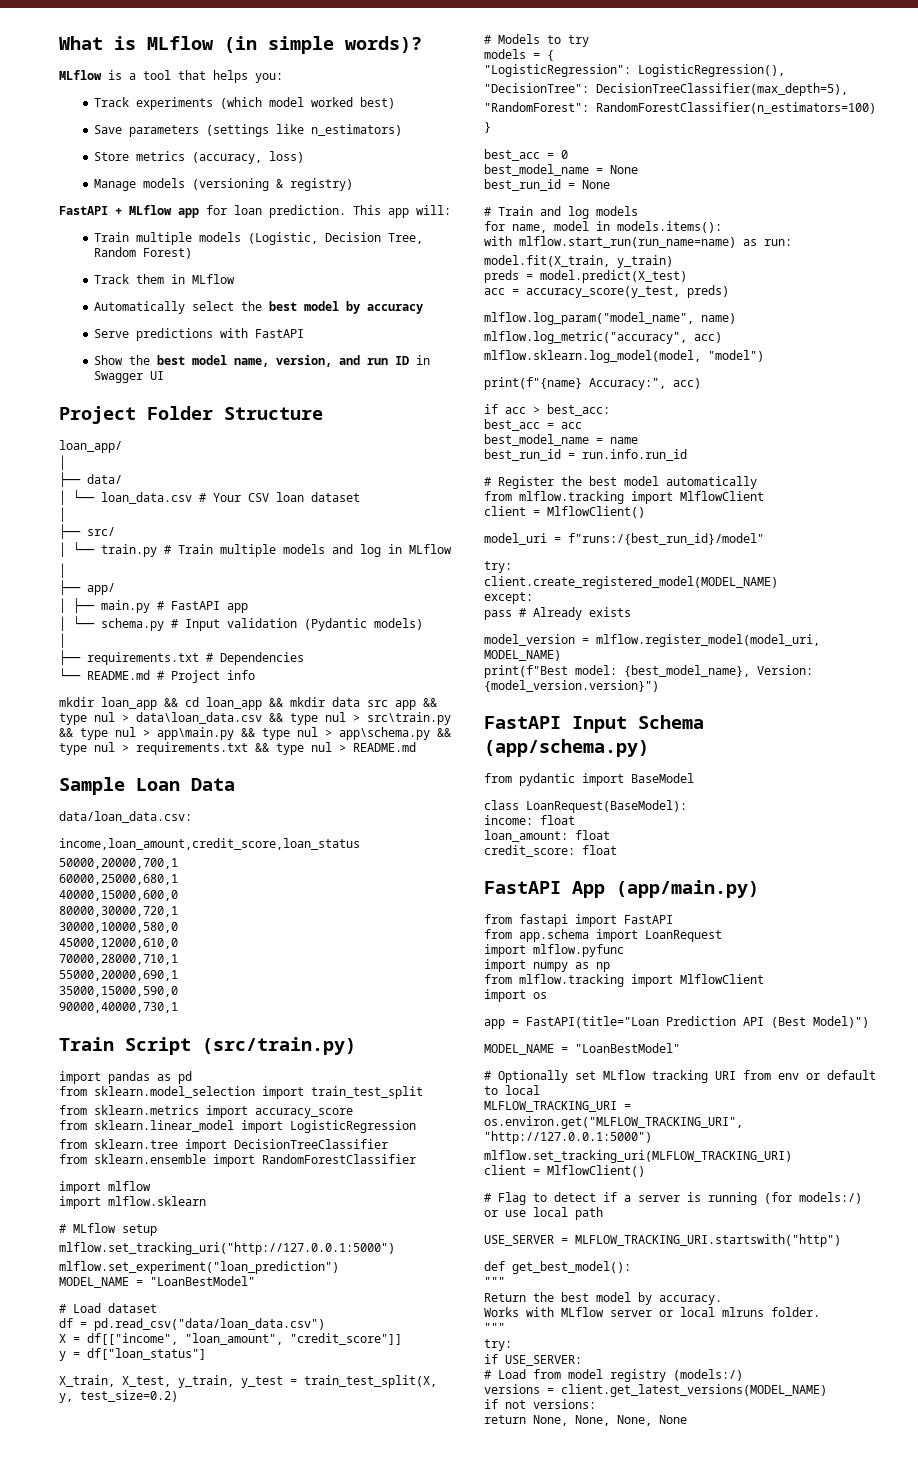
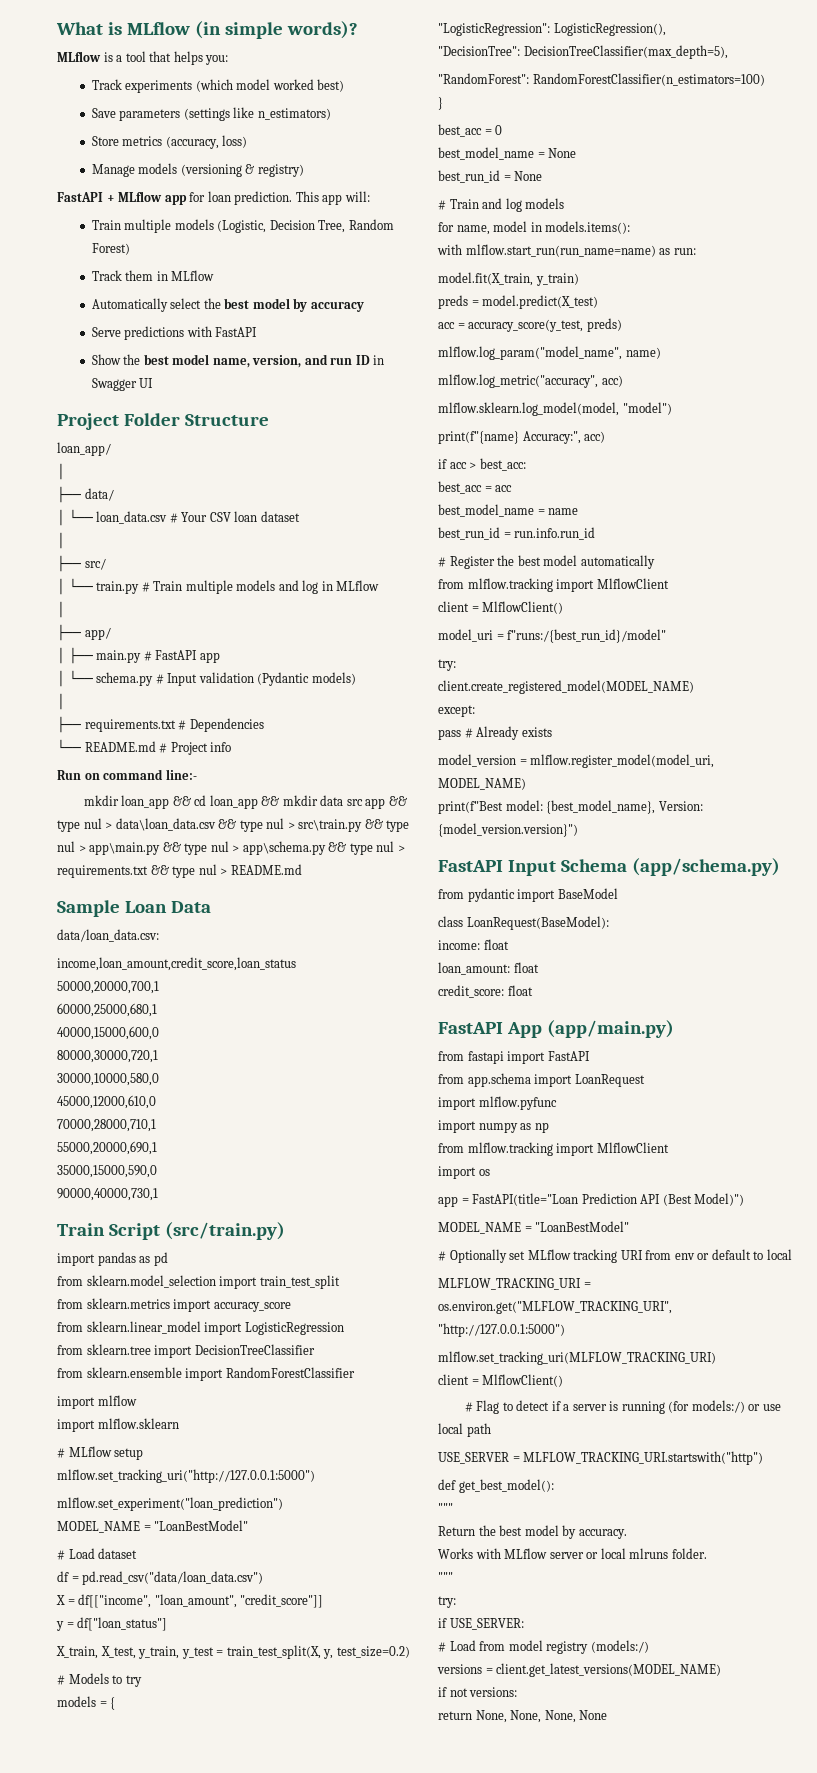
(255, 675) none -> [57,769,197,780] // Run on command line:-

